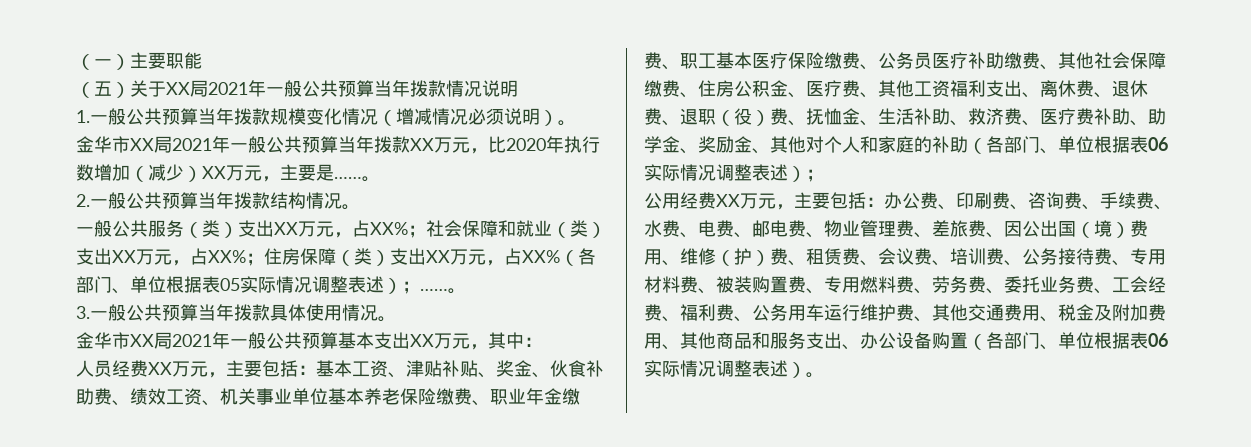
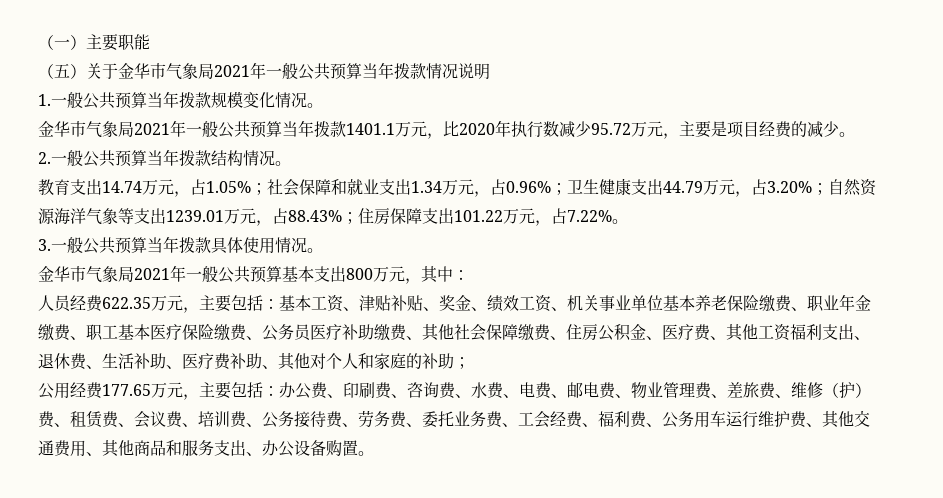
[166,82,190,95] XX -> [118,63,198,80] 金华市气象
[378,108,576,126] [76,136,434,153] （增减情况必须说明）。 // 金华市XX局2021年一般公共预算当年拨款XX -> [307,103,323,108] [38,120,395,138] 。 // 金华市气象局2021年一般公共预算当年拨款1401.1
[94,164,362,182] 增加（减少）XX万元，主要是…… -> [559,121,839,139] 减少95.72万元，主要是项目经费的减少
[76,220,408,238] 一般公共服务（类）支出XX万元，占XX% -> [38,179,251,197] 教育支出14.74万元，占1.05%
[552,220,606,238] [76,248,596,266] [76,276,448,294] （类）支出XX万元，占XX%；住房保障（类）支出XX万元，占XX%（各部门、单位根据表05实际情况调整表述）；…… -> [379,178,877,197] [38,208,612,226] 支出1.34万元，占0.96%；卫生健康支出44.79万元，占3.20%；自然资源海洋气象等支出1239.01万元，占88.43%；住房保障支出101.22万元，占7.22%
[130,334,154,347] XX -> [86,266,118,283] 气象
[410,334,434,347] XX -> [346,268,373,280] 800
[148,362,172,375] XX -> [102,297,151,309] 622.35
[550,360,604,377] [76,388,130,406] 伙食补助费、 -> (487, 309) none
[1040,80,1148,98] [644,108,860,126] 离休费、退休费、退职（役）费、抚恤金 -> [38,353,87,370] 退休费
[968,108,1040,126] 救济费、 -> (182, 367) none
[1148,108,1166,125] [644,136,770,154] 助学金、奖励金、 -> (278, 367) none
[968,136,1168,154] [644,164,806,182] （各部门、单位根据表06实际情况调整表述） -> (454, 361) none
[716,194,740,207] XX -> [102,384,151,396] 177.65
[1100,192,1172,210] 手续费、 -> (471, 396) none
[1004,220,1148,238] [644,249,680,266] 因公出国（境）费用、 -> (791, 396) none
[1130,248,1166,265] [644,276,932,294] 专用材料费、被装购置费、专用燃料费、 -> (358, 425) none
[1058,304,1166,321] [644,333,680,350] 税金及附加费用、 -> (102, 454) none
[968,332,1168,350] [644,360,806,378] （各部门、单位根据表06实际情况调整表述） -> (358, 448) none

